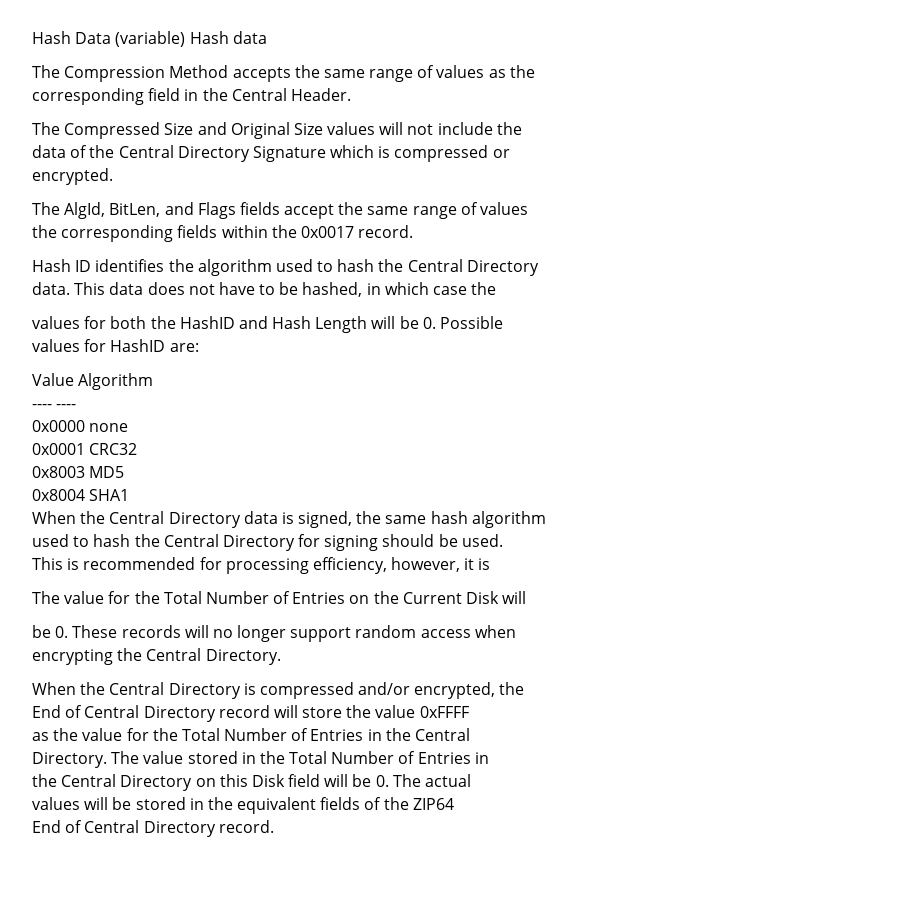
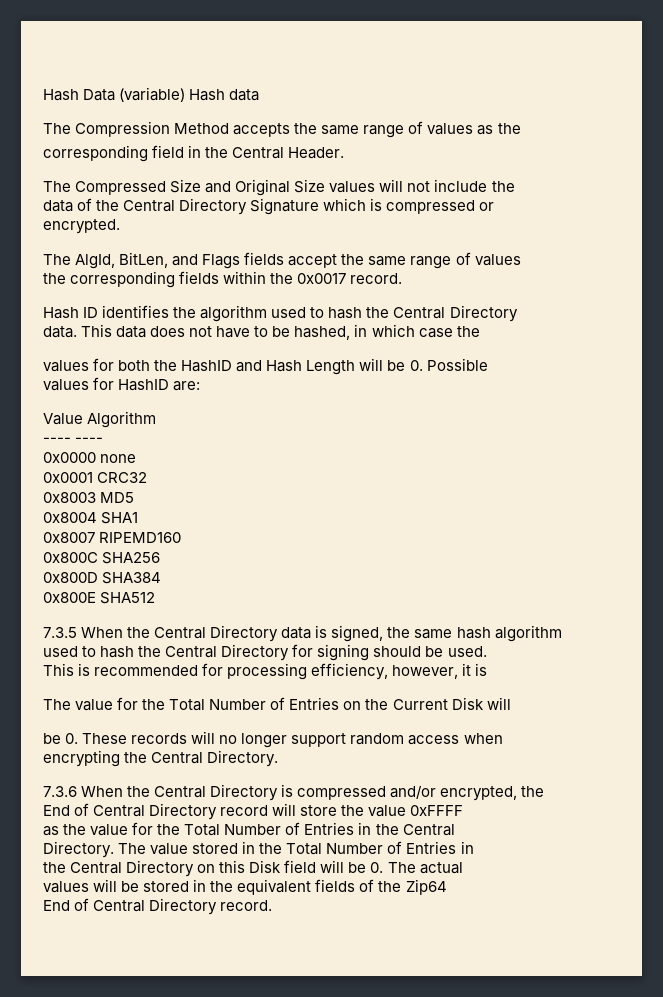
(130, 495) none -> [43,532,182,543] [43,552,161,564] [43,572,162,584] [43,592,156,604] [43,627,77,638] 0x8007 RIPEMD160 // 0x800C SHA256 // 0x800D SHA384 // 0x800E SHA512 // 7.3.5
(281, 657) none -> [43,786,77,797] 7.3.6
[412,798,454,810] ZIP64 -> [405,879,447,895] Zip64

